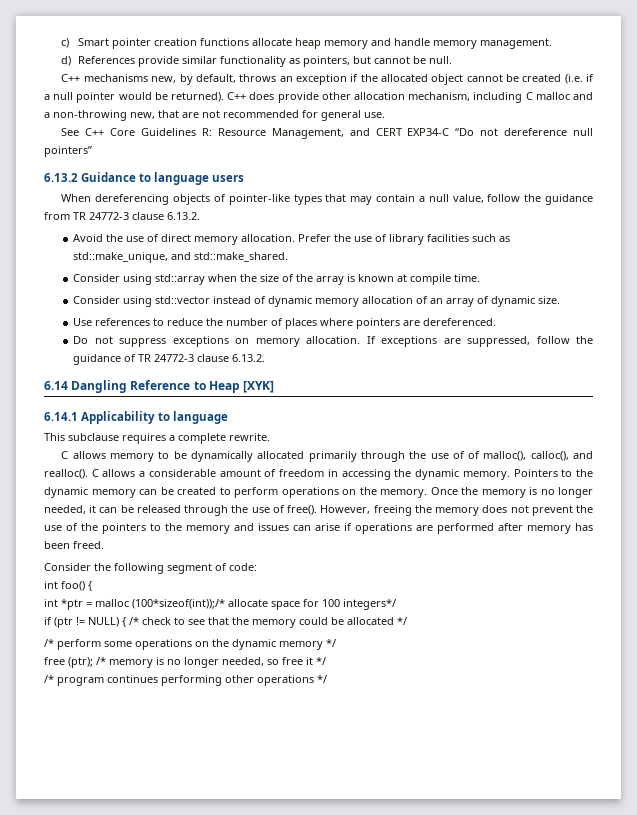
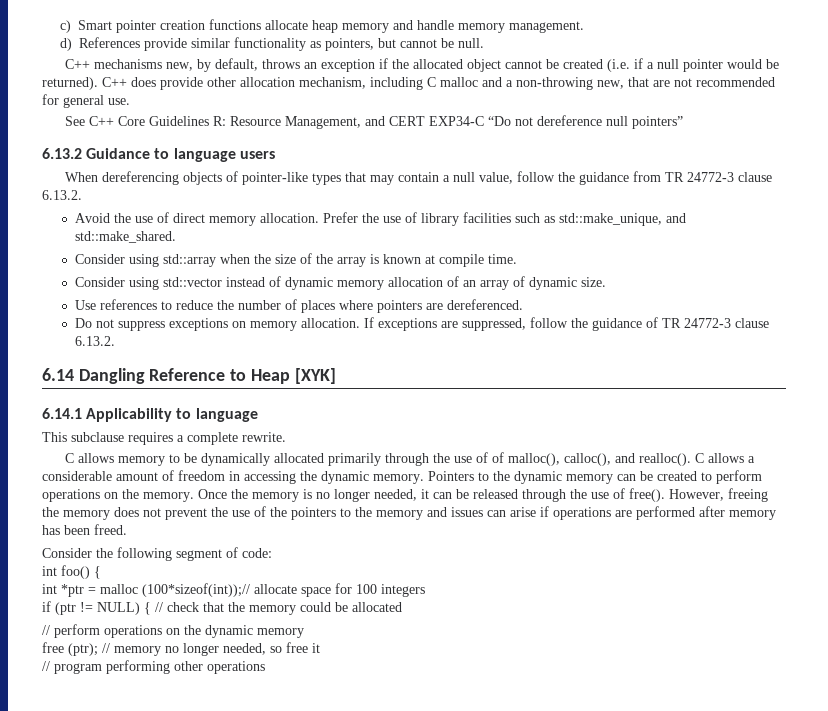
[132,599,225,609] (100*sizeof(int));/* -> [142,583,250,597] (100*sizeof(int));//
[343,599,396,610] integers*/ -> [381,584,425,597] integers
[129,617,205,625] /* check to see -> [155,602,199,612] // check
[397,617,407,625] [44,639,132,650] */ // /* perform some -> [42,624,100,638] // // perform
[326,639,336,647] */ -> (304, 633) none
[96,657,164,668] /* memory is -> [102,643,161,656] // memory
[316,657,326,665] [44,675,158,686] */ // /* program continues -> [42,661,102,674] // // program
[317,675,327,683] */ -> (265, 667) none

